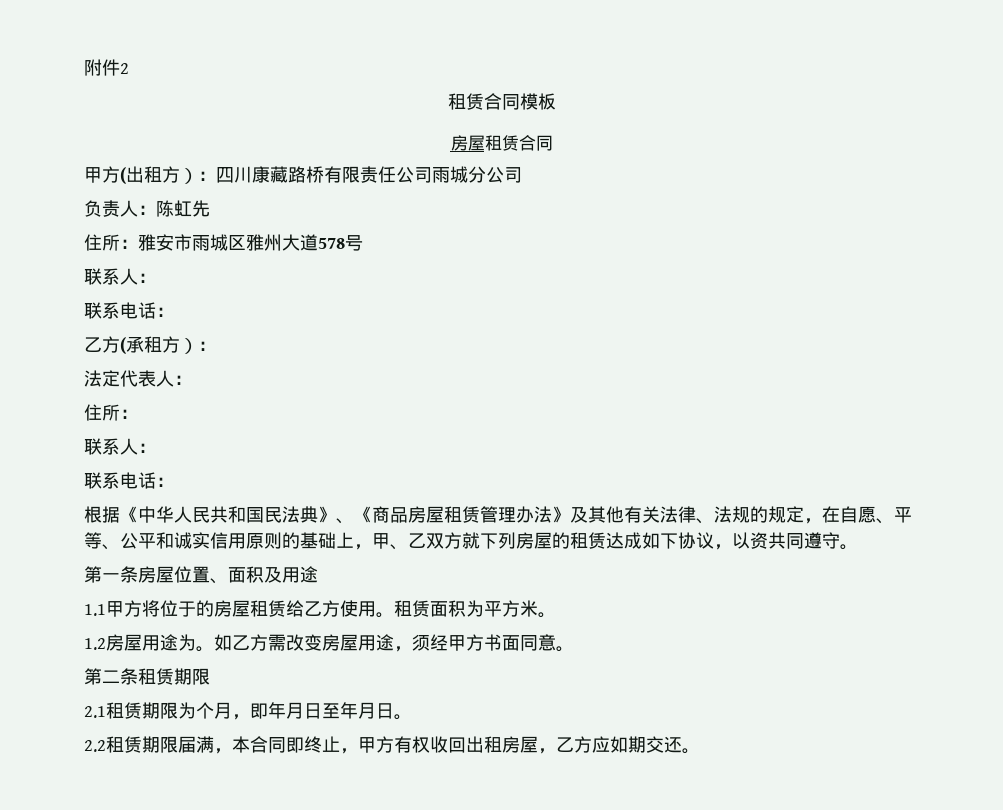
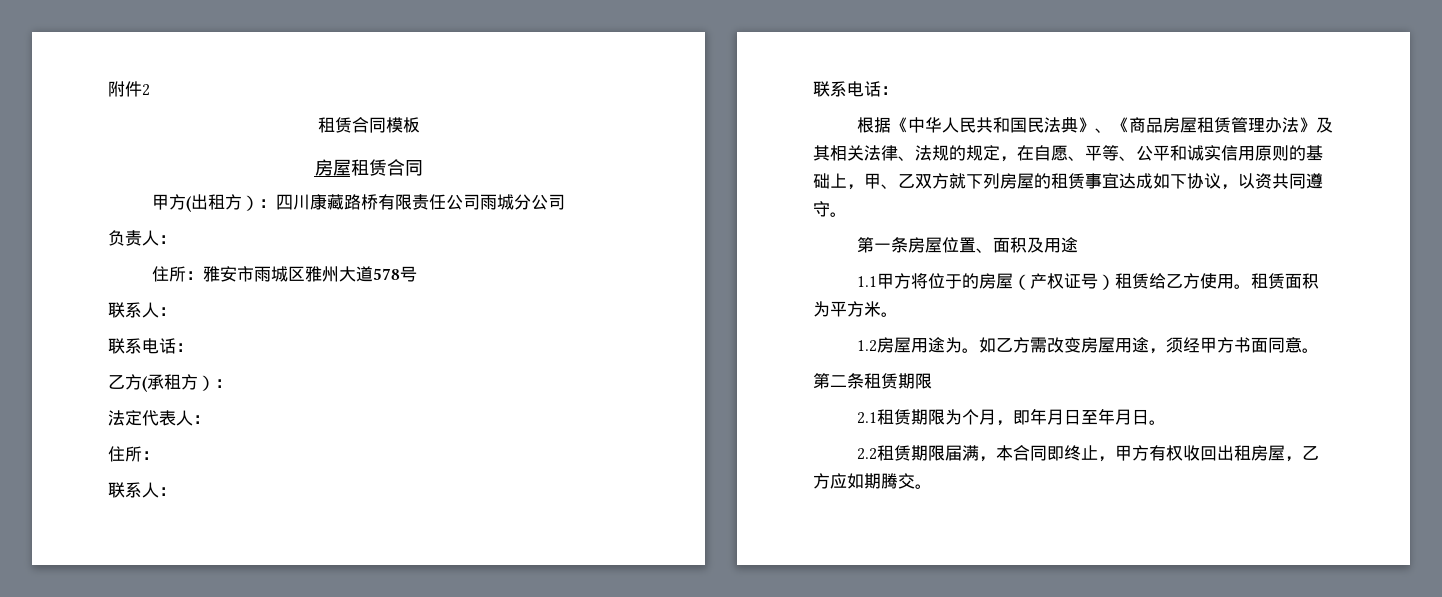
[156,200,210,217] 陈虹先 -> (176, 239) none
[606,506,642,523] 他有 -> [830,145,847,161] 相
(606, 540) none -> [1085,173,1119,189] 事宜
(250, 608) none -> [1013,273,1116,290] （产权证号）
[646,736,682,753] 交还 -> [881,473,915,489] 腾交

